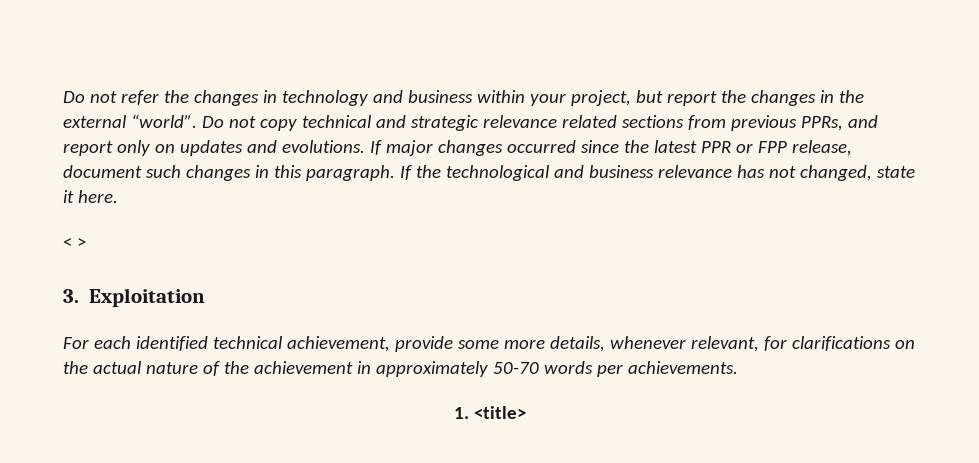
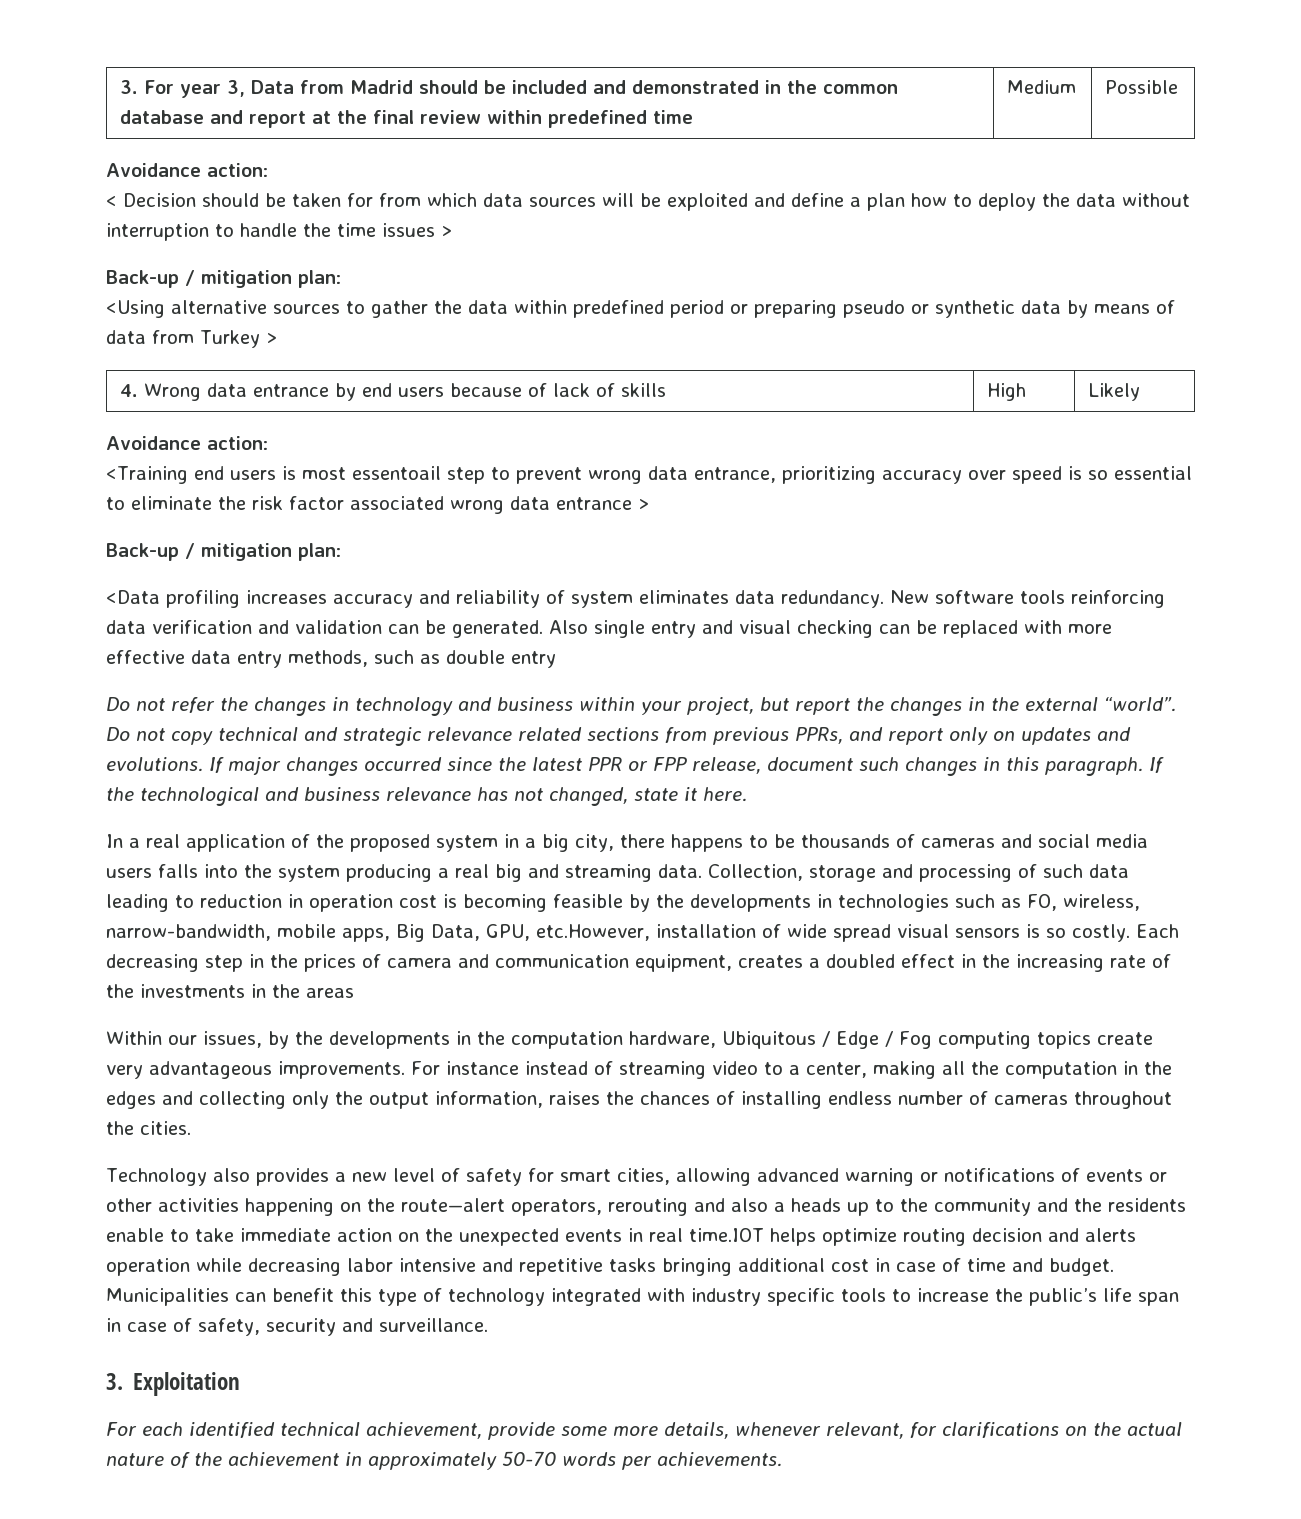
(63, 97) none -> [120,80,899,98] [120,110,694,128] [1007,80,1077,94] [1105,80,1179,94] [106,163,268,177] [106,193,1190,211] [106,223,452,241] [106,270,341,288] [106,300,1175,318] [106,330,277,348] [120,383,667,401] [987,383,1027,401] [1088,383,1141,401] [106,436,268,450] [106,466,1192,484] [106,496,649,514] [106,543,341,561] [106,590,1165,608] [106,620,1112,638] [106,650,556,668] 3. For year 3, Data from Madrid should be included and demonstrated in the common database and report at the final review within predefined time | Medium | Possible // Avoidance action: // < Decision should be taken for from which data sources will be exploited and define a plan how to deploy the data without interruption to handle the time issues > // Back-up / mitigation plan: // <Using alternative sources to gather the data within predefined period or preparing pseudo or synthetic data by means of data from Turkey > // 4. Wrong data entrance by end users because of lack of skills | High | Likely // Avoidance action: // <Training end users is most essentoail step to prevent wrong data entrance, prioritizing accuracy over speed is so essential to eliminate the risk factor associated wrong data entrance > // Back-up / mitigation plan: // <Data profiling increases accuracy and reliability of system eliminates data redundancy. New software tools reinforcing data verification and validation can be generated. Also single entry and visual checking can be replaced with more effective data entry methods, such as double entry //
[63,238,86,248] < > -> [106,834,1148,852] [106,864,1129,882] [106,894,1140,912] [106,924,1179,942] [106,954,1171,972] [106,984,354,998] [106,1031,1153,1049] [106,1061,1172,1079] [106,1091,1172,1109] [106,1121,191,1135] [106,1168,1167,1186] [106,1198,1186,1216] [106,1228,1136,1246] [106,1258,1114,1276] [106,1288,1179,1306] [106,1318,488,1336] In a real application of the proposed system in a big city, there happens to be thousands of cameras and social media users falls into the system producing a real big and streaming data. Collection, storage and processing of such data leading to reduction in operation cost is becoming feasible by the developments in technologies such as FO, wireless, narrow-bandwidth, mobile apps, Big Data, GPU, etc.However, installation of wide spread visual sensors is so costly. Each decreasing step in the prices of camera and communication equipment, creates a doubled effect in the increasing rate of the investments in the areas // Within our issues, by the developments in the computation hardware, Ubiquitous / Edge / Fog computing topics create very advantageous improvements. For instance instead of streaming video to a center, making all the computation in the edges and collecting only the output information, raises the chances of installing endless number of cameras throughout the cities. // Technology also provides a new level of safety for smart cities, allowing advanced warning or notifications of events or other activities happening on the route—alert operators, rerouting and also a heads up to the community and the residents enable to take immediate action on the unexpected events in real time.IOT helps optimize routing decision and alerts operation while decreasing labor intensive and repetitive tasks bringing additional cost in case of time and budget. Municipalities can benefit this type of technology integrated with industry specific tools to increase the public’s life span in case of safety, security and surveillance.
[453,406,526,419] // 1. <title> -> (782, 1459) none

